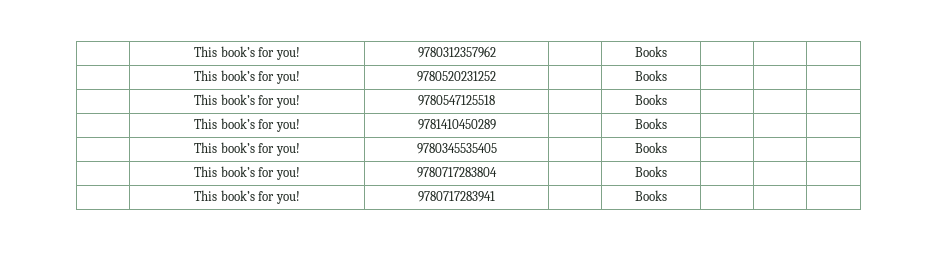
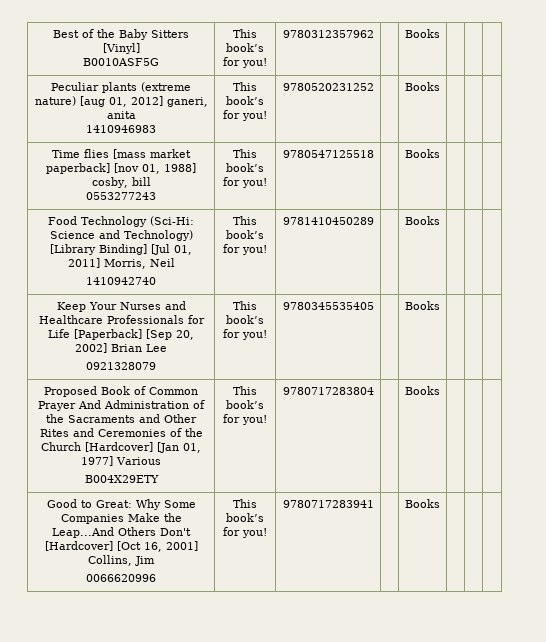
(194, 51) none -> [53,29,189,40] [102,43,140,54] [83,58,159,66] Best of the Baby Sitters [Vinyl] // B0010ASF5G
(667, 51) none -> [51,82,191,93] [34,96,208,107] [106,111,136,119] [86,125,156,133] Peculiar plants (extreme nature) [aug 01, 2012] ganeri, anita // 1410946983
(667, 75) none -> [52,149,191,159] [46,163,197,174] [91,177,151,188] [86,192,156,200] Time flies [mass market paperback] [nov 01, 1988] cosby, bill // 0553277243
(667, 99) none -> [48,216,194,227] [49,230,193,241] [50,244,193,255] [67,258,175,269] [86,277,156,285] Food Technology (Sci-Hi: Science and Technology) [Library Binding] [Jul 01, 2011] Morris, Neil // 1410942740
(667, 123) none -> [56,301,186,312] [38,315,205,324] [48,329,195,340] [75,343,167,353] [86,362,156,370] Keep Your Nurses and Healthcare Professionals for Life [Paperback] [Sep 20, 2002] Brian Lee // 0921328079
(667, 147) none -> [44,386,198,397] [38,400,206,411] [46,414,198,423] [39,428,203,437] [41,442,202,453] [81,456,161,466] [84,475,159,483] Proposed Book of Common Prayer And Administration of the Sacraments and Other Rites and Ceremonies of the Church [Hardcover] [Jan 01, 1977] Various // B004X29ETY
(667, 171) none -> [46,499,196,510] [60,513,182,524] [52,527,191,538] [44,541,198,552] [88,555,155,566] [86,574,156,582] Good to Great: Why Some Companies Make the Leap...And Others Don't [Hardcover] [Oct 16, 2001] Collins, Jim // 0066620996

